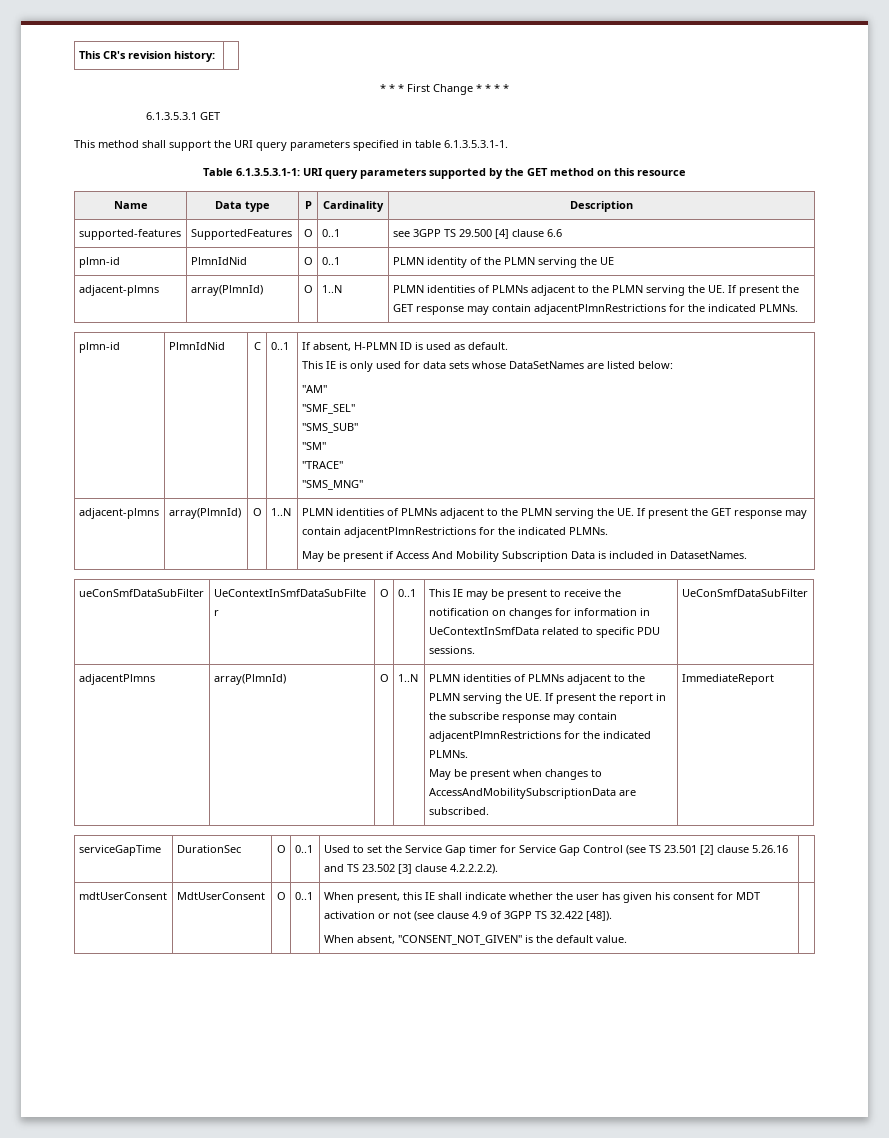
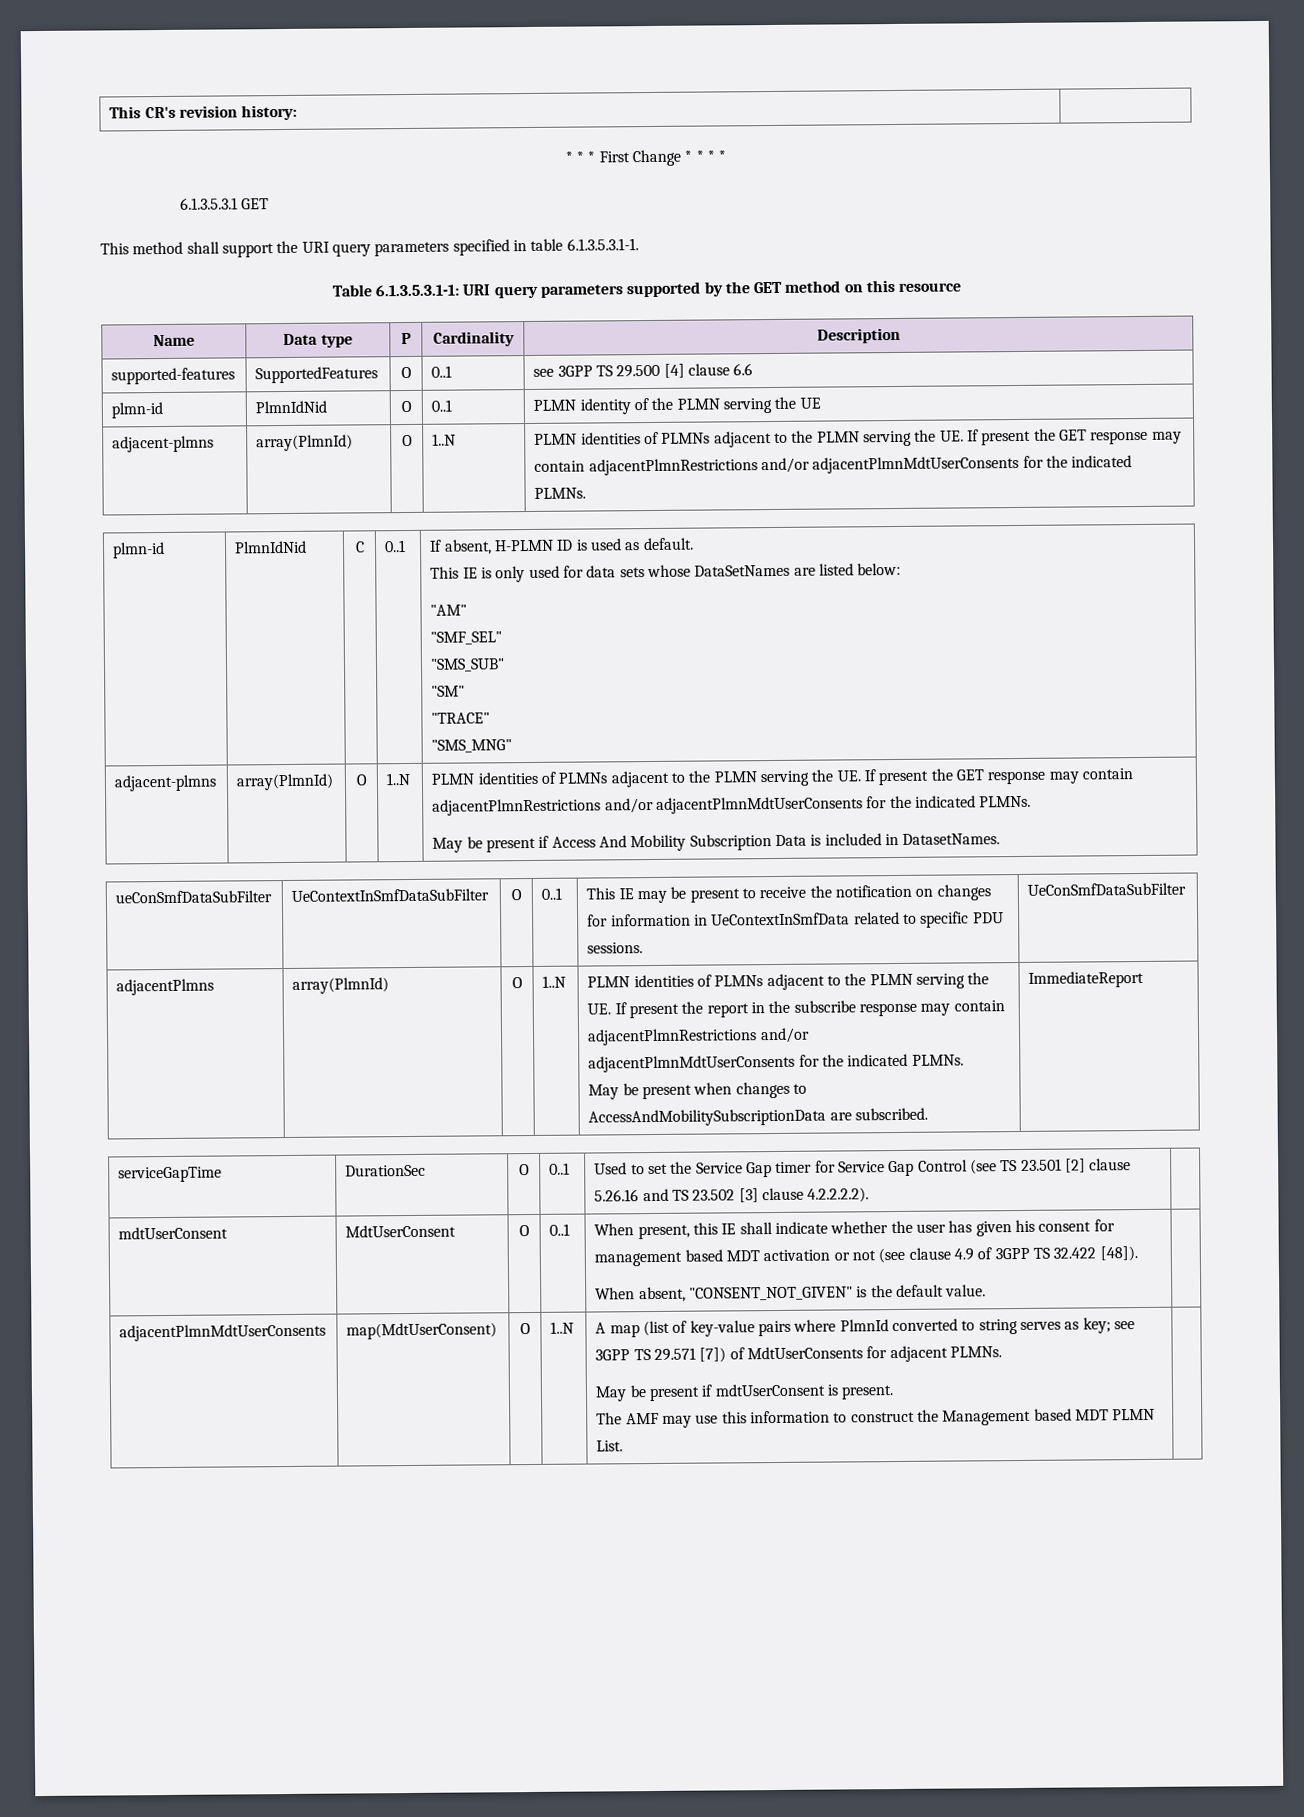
(666, 309) none -> [761,455,1020,474] and/or adjacentPlmnMdtUserConsents
(476, 532) none -> [604,796,864,814] and/or adjacentPlmnMdtUserConsents
(561, 736) none -> [759,1027,810,1044] [588,1054,796,1073] and/or adjacentPlmnMdtUserConsents
(733, 896) none -> [594,1249,723,1267] management based
(627, 939) none -> [119,1323,327,1342] [346,1322,498,1340] [519,1323,531,1335] [550,1321,575,1334] [595,1317,1135,1338] [595,1345,1003,1363] [595,1383,895,1402] [596,1408,1156,1428] [596,1440,624,1452] // adjacentPlmnMdtUserConsents | map(MdtUserConsent) | O | 1..N | A map (list of key-value pairs where PlmnId converted to string serves as key; see 3GPP TS 29.571 [7]) of MdtUserConsents for adjacent PLMNs. // May be present if mdtUserConsent is present. // The AMF may use this information to construct the Management based MDT PLMN List. |

